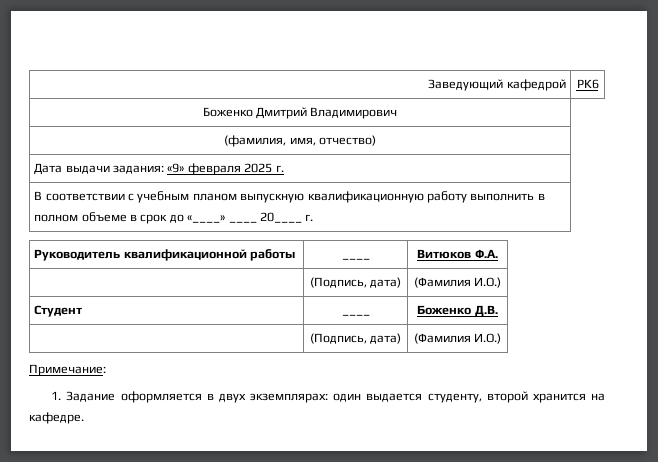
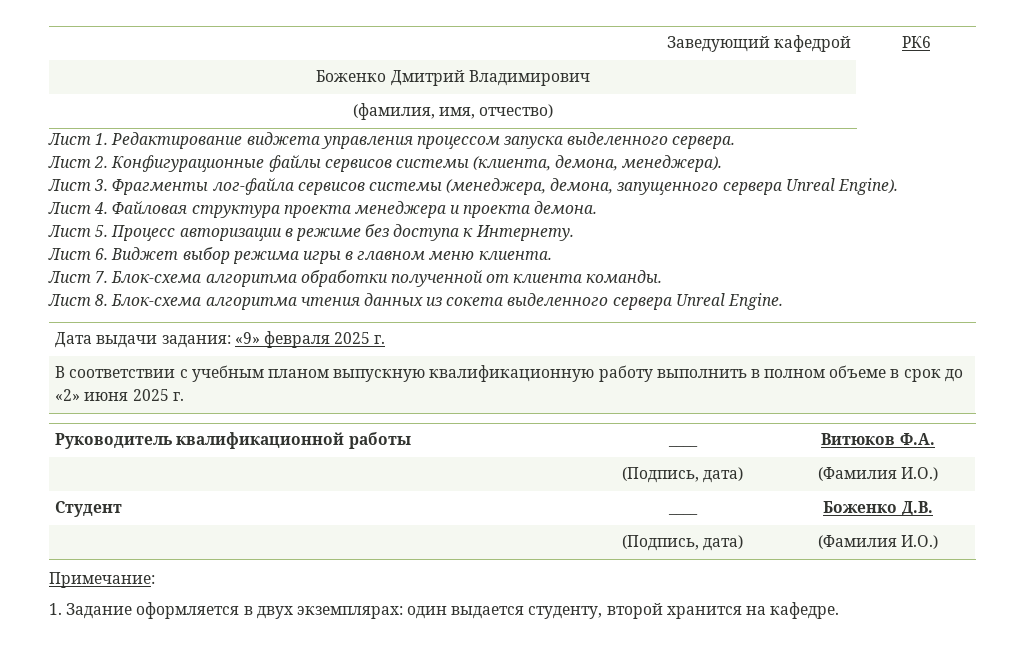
(376, 140) none -> [48,132,736,149] [48,155,723,172] [48,178,899,195] [48,201,598,218] [48,224,574,241] [48,247,552,264] [48,270,663,287] [48,293,784,310] // Лист 1. Редактирование виджета управления процессом запуска выделенного сервера. // Лист 2. Конфигурационные файлы сервисов системы (клиента, демона, менеджера). // Лист 3. Фрагменты лог-файла сервисов системы (менеджера, демона, запущенного сервера Unreal Engine). // Лист 4. Файловая структура проекта менеджера и проекта демона. // Лист 5. Процесс авторизации в режиме без доступа к Интернету. // Лист 6. Виджет выбор режима игры в главном меню клиента. // Лист 7. Блок-схема алгоритма обработки полученной от клиента команды. // Лист 8. Блок-схема алгоритма чтения данных из сокета выделенного сервера Unreal Engine.
[187,212,302,223] «____» ____ 20____ -> [55,389,169,401] «2» июня 2025

